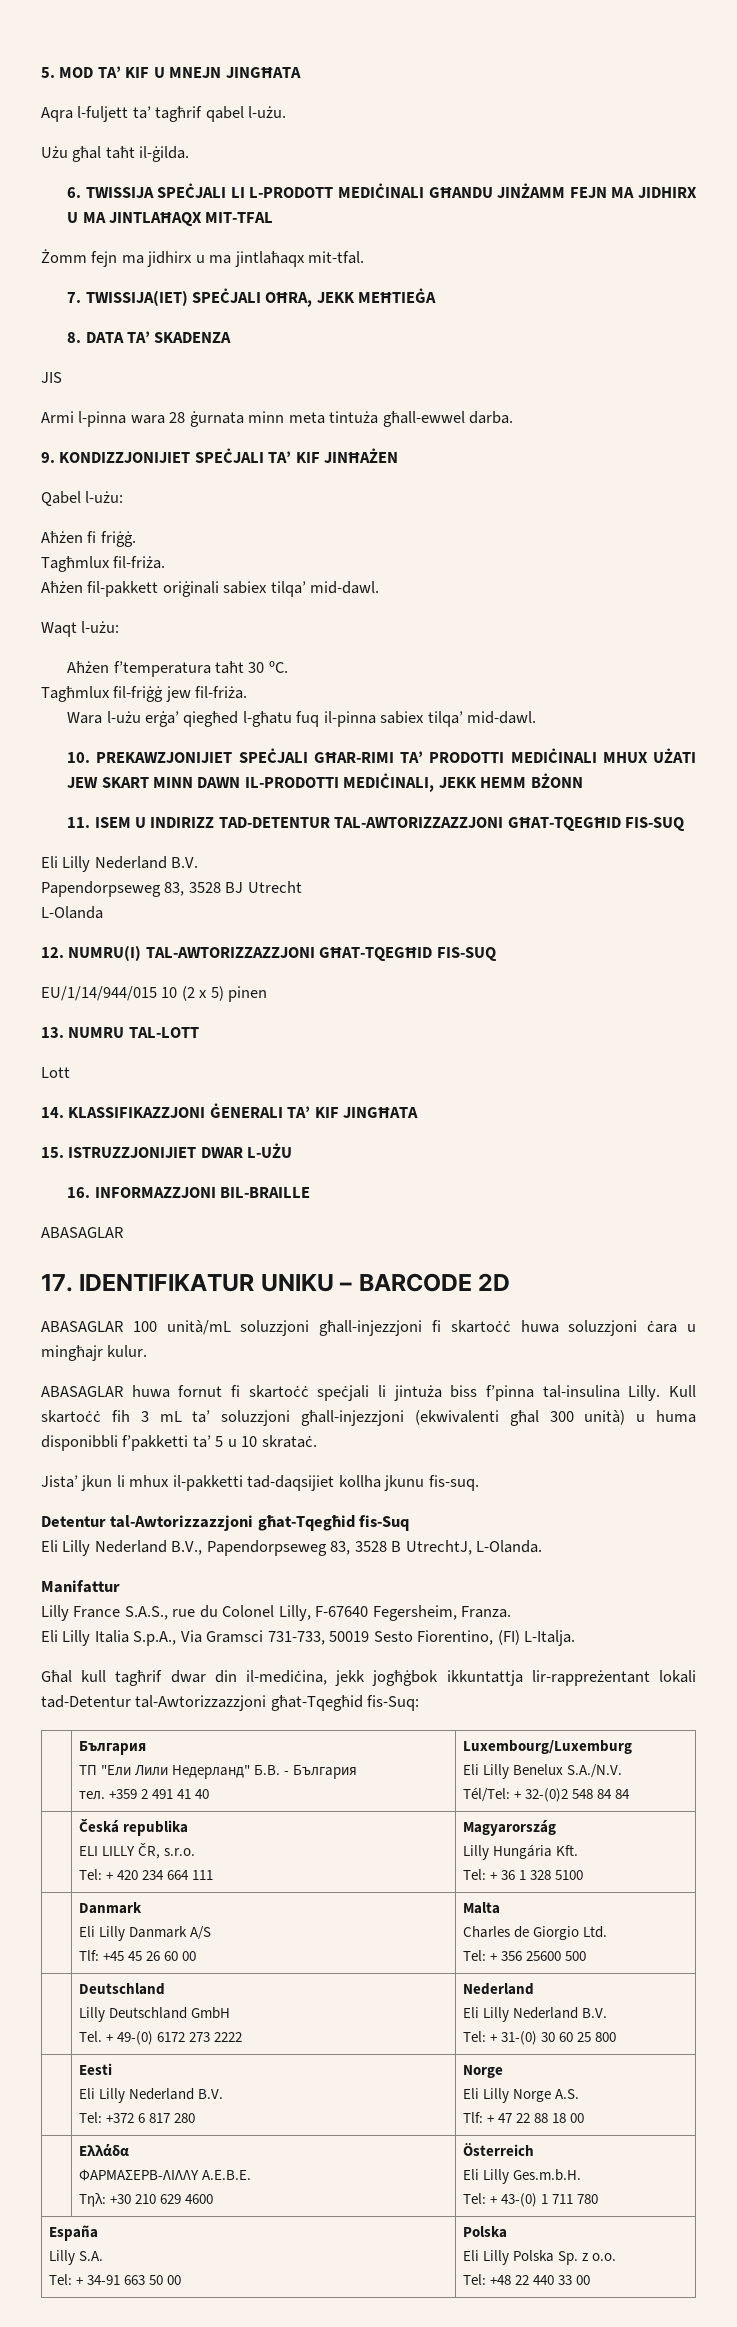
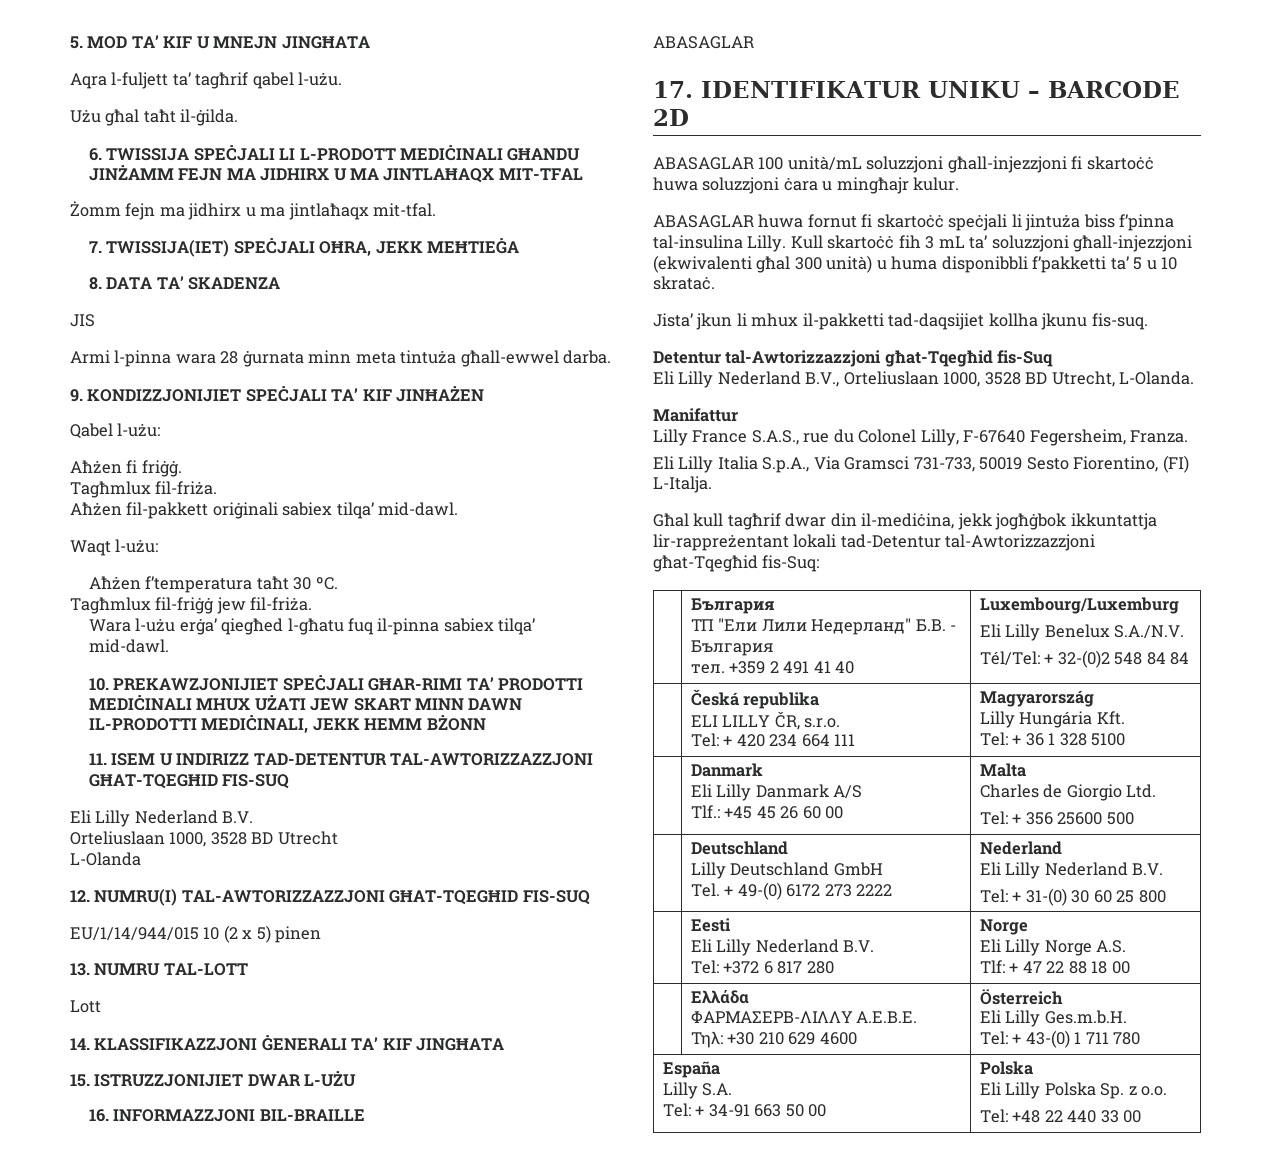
[41,881,244,897] Papendorpseweg 83, 3528 BJ -> [70,831,274,847] Orteliuslaan 1000, 3528 BD
[206,1540,472,1556] Papendorpseweg 83, 3528 B UtrechtJ, -> [843,371,1115,387] Orteliuslaan 1000, 3528 BD Utrecht,
[78,1950,99,1961] Tlf: -> [690,805,720,818] Tlf.:

